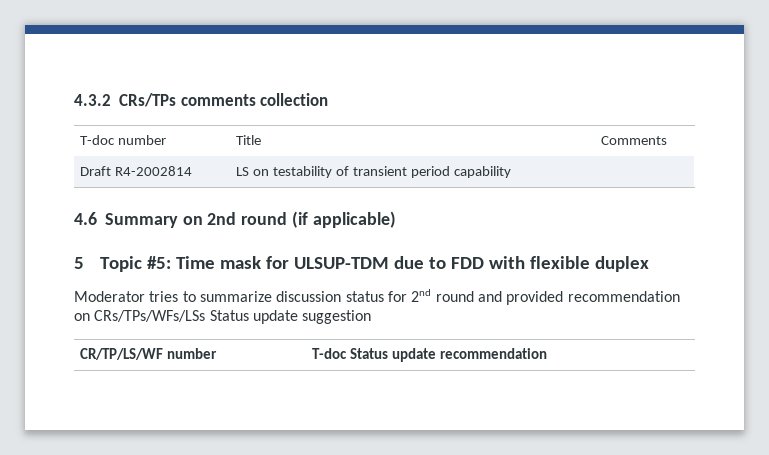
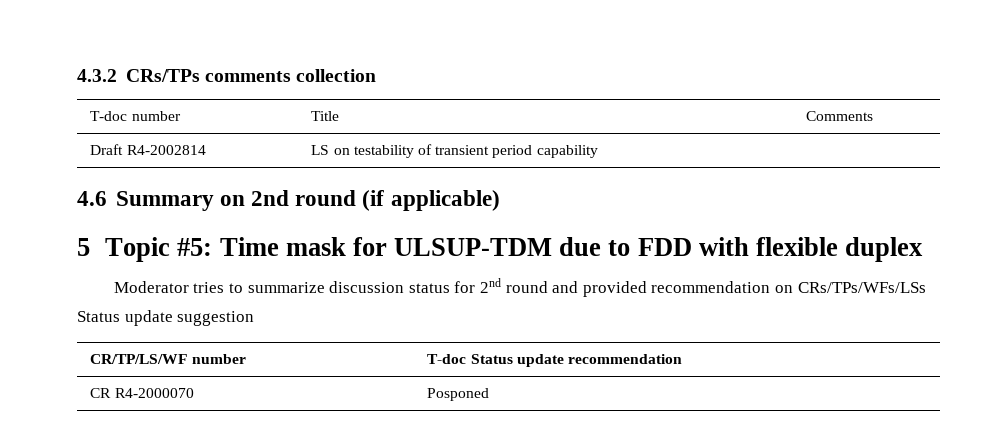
(548, 353) none -> [90,388,194,398] [427,388,490,401] // CR R4-2000070 | Posponed

